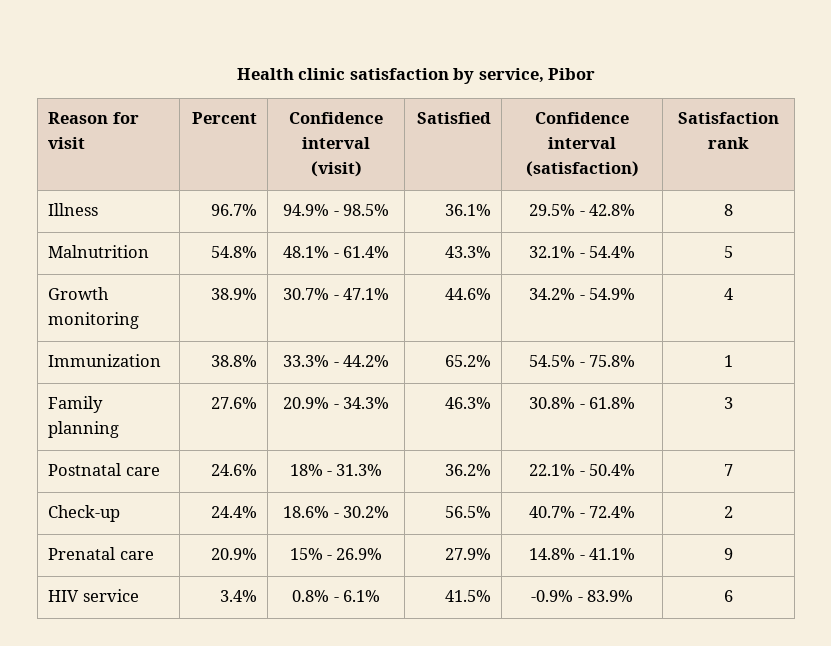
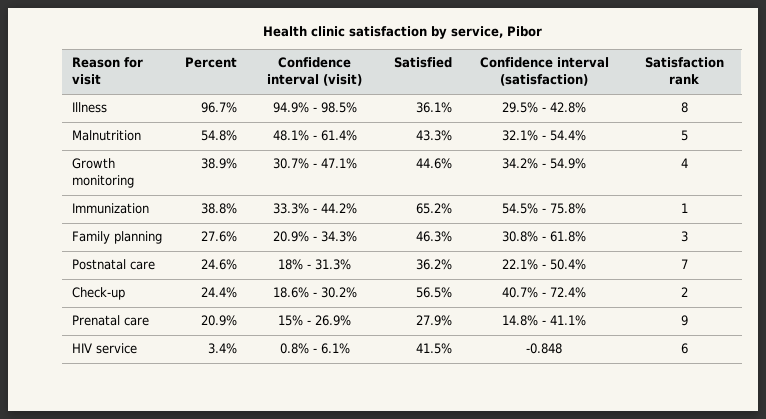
[531,590,633,602] -0.9% - 83.9% -> [526,343,562,354] -0.848

